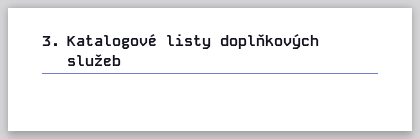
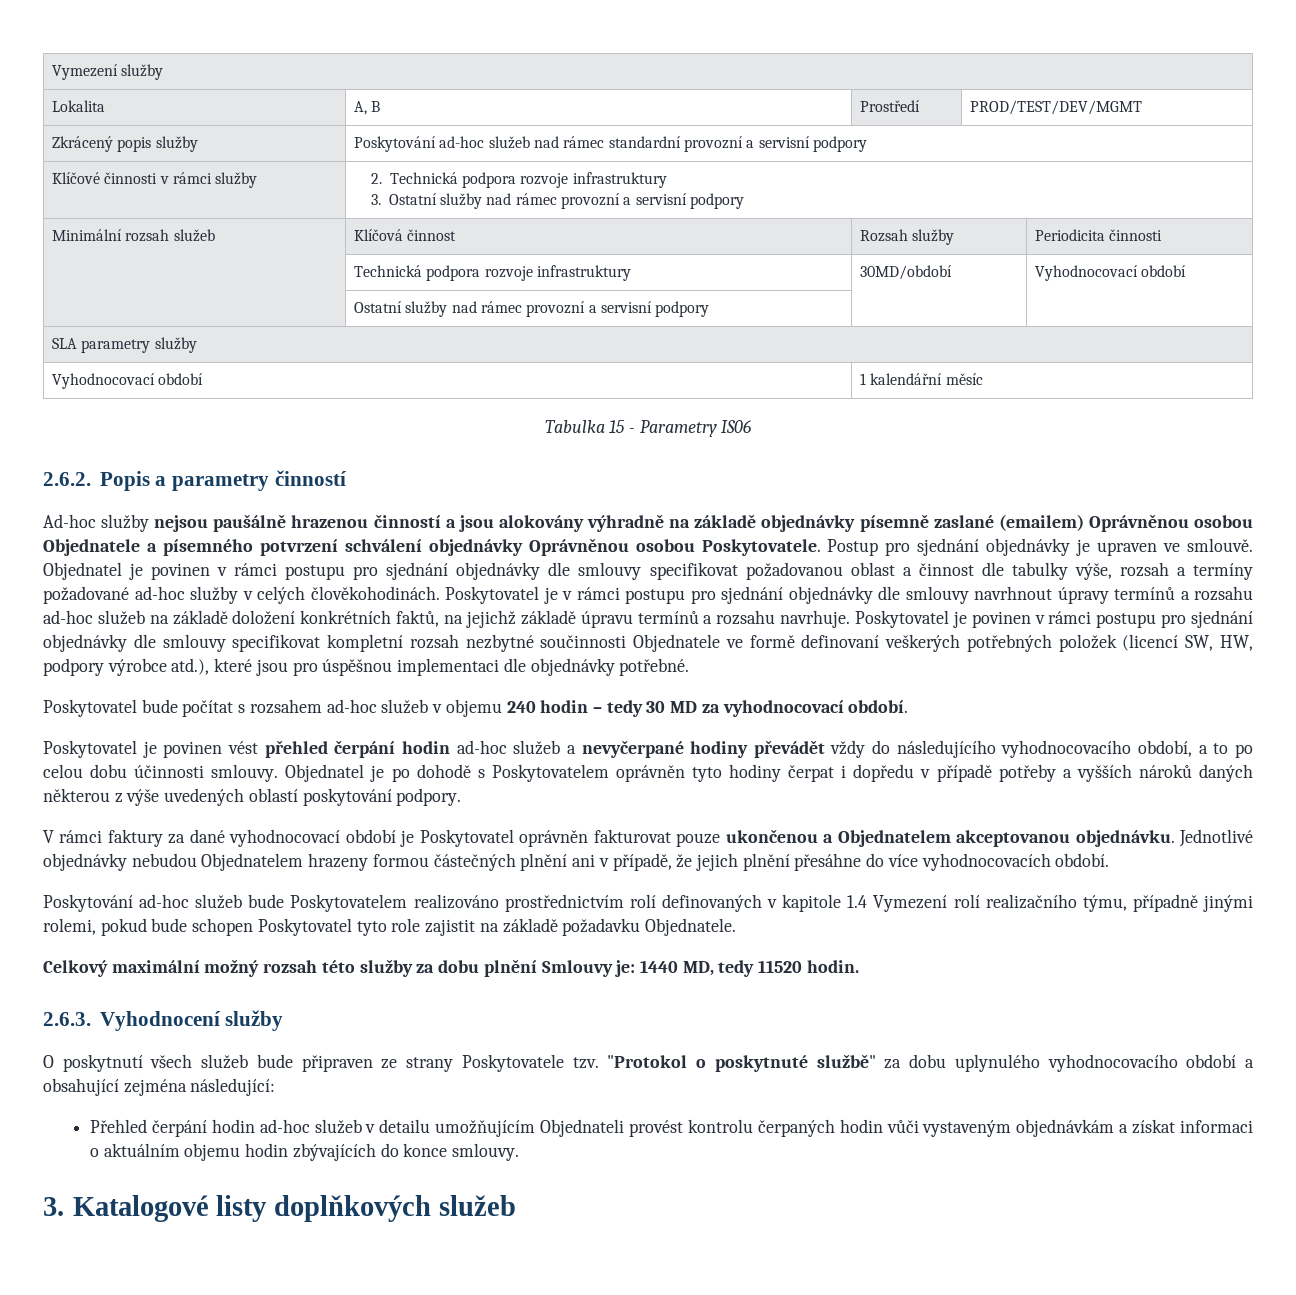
(42, 41) none -> [52,64,164,80] [52,100,106,112] [354,101,381,115] [860,100,921,112] [970,100,1143,115] [52,136,198,152] [354,136,867,152] [52,172,258,188] [370,172,667,188] [370,193,744,209] [52,229,215,242] [354,229,457,241] [860,229,955,245] [1035,229,1163,241] [354,265,632,281] [860,265,953,280] [1035,265,1187,281] [354,301,710,317] [52,337,197,353] [52,373,204,389] [860,373,983,385] [544,420,752,437] [43,470,347,491] [43,514,1253,532] [43,538,1253,556] [43,562,1253,580] [43,586,1253,604] [43,610,1253,628] [43,634,1253,652] [43,658,690,676] [43,699,909,717] [43,740,1253,758] [43,764,1253,782] [43,788,462,806] [43,829,1254,847] [43,853,1110,871] [43,894,1253,912] [43,918,736,936] [43,959,859,977] [43,1010,284,1031] [43,1054,1254,1072] [43,1078,276,1096] [89,1119,1254,1137] [89,1143,520,1161] Vymezení služby // Lokalita | A, B | Prostředí | PROD/TEST/DEV/MGMT // Zkrácený popis služby | Poskytování ad-hoc služeb nad rámec standardní provozní a servisní podpory // Klíčové činnosti v rámci služby | 2. Technická podpora rozvoje infrastruktury // 3. Ostatní služby nad rámec provozní a servisní podpory // Minimální rozsah služeb | Klíčová činnost | Rozsah služby | Periodicita činnosti // | Technická podpora rozvoje infrastruktury | 30MD/období | Vyhodnocovací období // | Ostatní služby nad rámec provozní a servisní podpory | | // SLA parametry služby // Vyhodnocovací období | 1 kalendářní měsíc // Tabulka 15 - Parametry IS06 // 2.6.2. Popis a parametry činností // Ad-hoc služby nejsou paušálně hrazenou činností a jsou alokovány výhradně na základě objednávky písemně zaslané (emailem) Oprávněnou osobou Objednatele a písemného potvrzení schválení objednávky Oprávněnou osobou Poskytovatele. Postup pro sjednání objednávky je upraven ve smlouvě. Objednatel je povinen v rámci postupu pro sjednání objednávky dle smlouvy specifikovat požadovanou oblast a činnost dle tabulky výše, rozsah a termíny požadované ad-hoc služby v celých člověkohodinách. Poskytovatel je v rámci postupu pro sjednání objednávky dle smlouvy navrhnout úpravy termínů a rozsahu ad-hoc služeb na základě doložení konkrétních faktů, na jejichž základě úpravu termínů a rozsahu navrhuje. Poskytovatel je povinen v rámci postupu pro sjednání objednávky dle smlouvy specifikovat kompletní rozsah nezbytné součinnosti Objednatele ve formě definovaní veškerých potřebných položek (licencí SW, HW, podpory výrobce atd.), které jsou pro úspěšnou implementaci dle objednávky potřebné. // Poskytovatel bude počítat s rozsahem ad-hoc služeb v objemu 240 hodin – tedy 30 MD za vyhodnocovací období. // Poskytovatel je povinen vést přehled čerpání hodin ad-hoc služeb a nevyčerpané hodiny převádět vždy do následujícího vyhodnocovacího období, a to po celou dobu účinnosti smlouvy. Objednatel je po dohodě s Poskytovatelem oprávněn tyto hodiny čerpat i dopředu v případě potřeby a vyšších nároků daných některou z výše uvedených oblastí poskytování podpory. // V rámci faktury za dané vyhodnocovací období je Poskytovatel oprávněn fakturovat pouze ukončenou a Objednatelem akceptovanou objednávku. Jednotlivé objednávky nebudou Objednatelem hrazeny formou částečných plnění ani v případě, že jejich plnění přesáhne do více vyhodnocovacích období. // Poskytování ad-hoc služeb bude Poskytovatelem realizováno prostřednictvím rolí definovaných v kapitole 1.4 Vymezení rolí realizačního týmu, případně jinými rolemi, pokud bude schopen Poskytovatel tyto role zajistit na základě požadavku Objednatele. // Celkový maximální možný rozsah této služby za dobu plnění Smlouvy je: 1440 MD, tedy 11520 hodin. // 2.6.3. Vyhodnocení služby // O poskytnutí všech služeb bude připraven ze strany Poskytovatele tzv. "Protokol o poskytnuté službě" za dobu uplynulého vyhodnocovacího období a obsahující zejména následující: // Přehled čerpání hodin ad-hoc služeb v detailu umožňujícím Objednateli provést kontrolu čerpaných hodin vůči vystaveným objednávkám a získat informaci o aktuálním objemu hodin zbývajících do konce smlouvy. //

